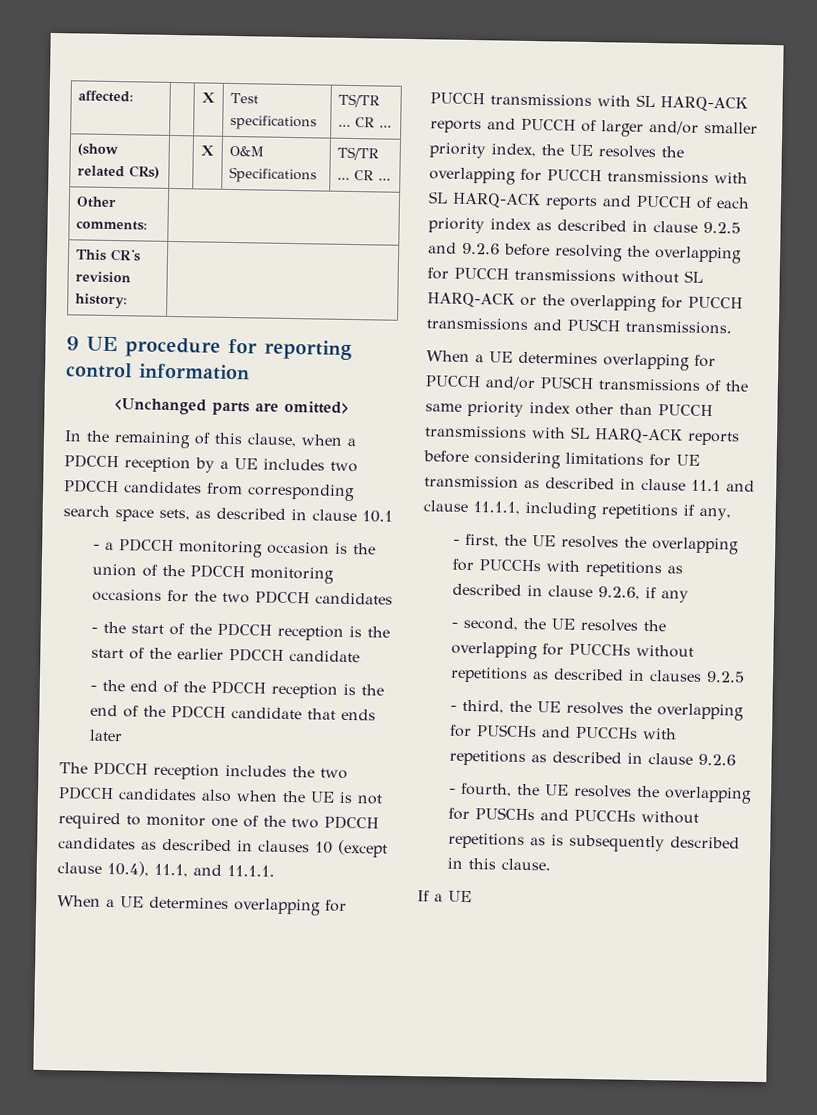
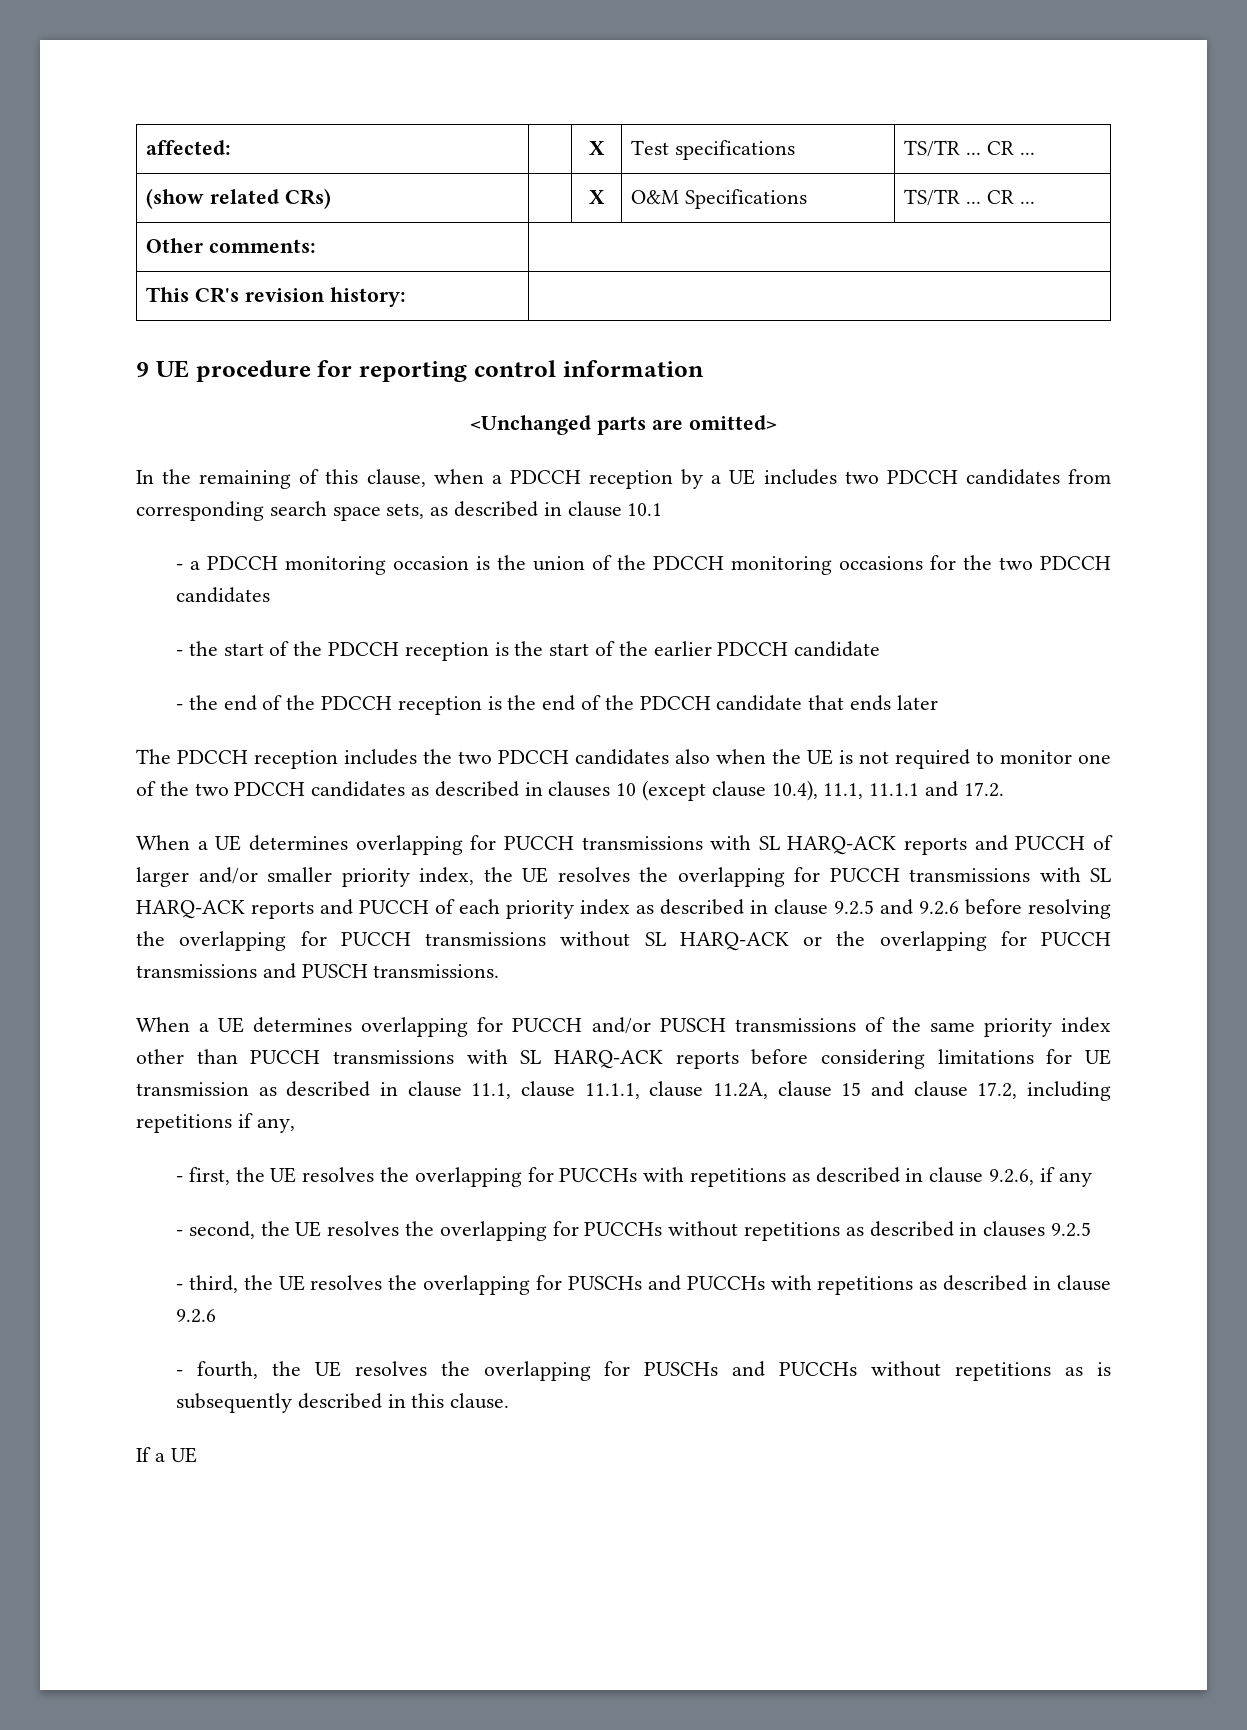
[193,864,275,877] and 11.1.1. -> [869,781,1004,797] 11.1.1 and 17.2.
[691,479,721,492] 11.1 -> [471,1081,862,1099] 11.1, clause 11.1.1, clause 11.2A, clause 15
[473,501,520,515] 11.1.1, -> [977,1082,1018,1099] 17.2,

